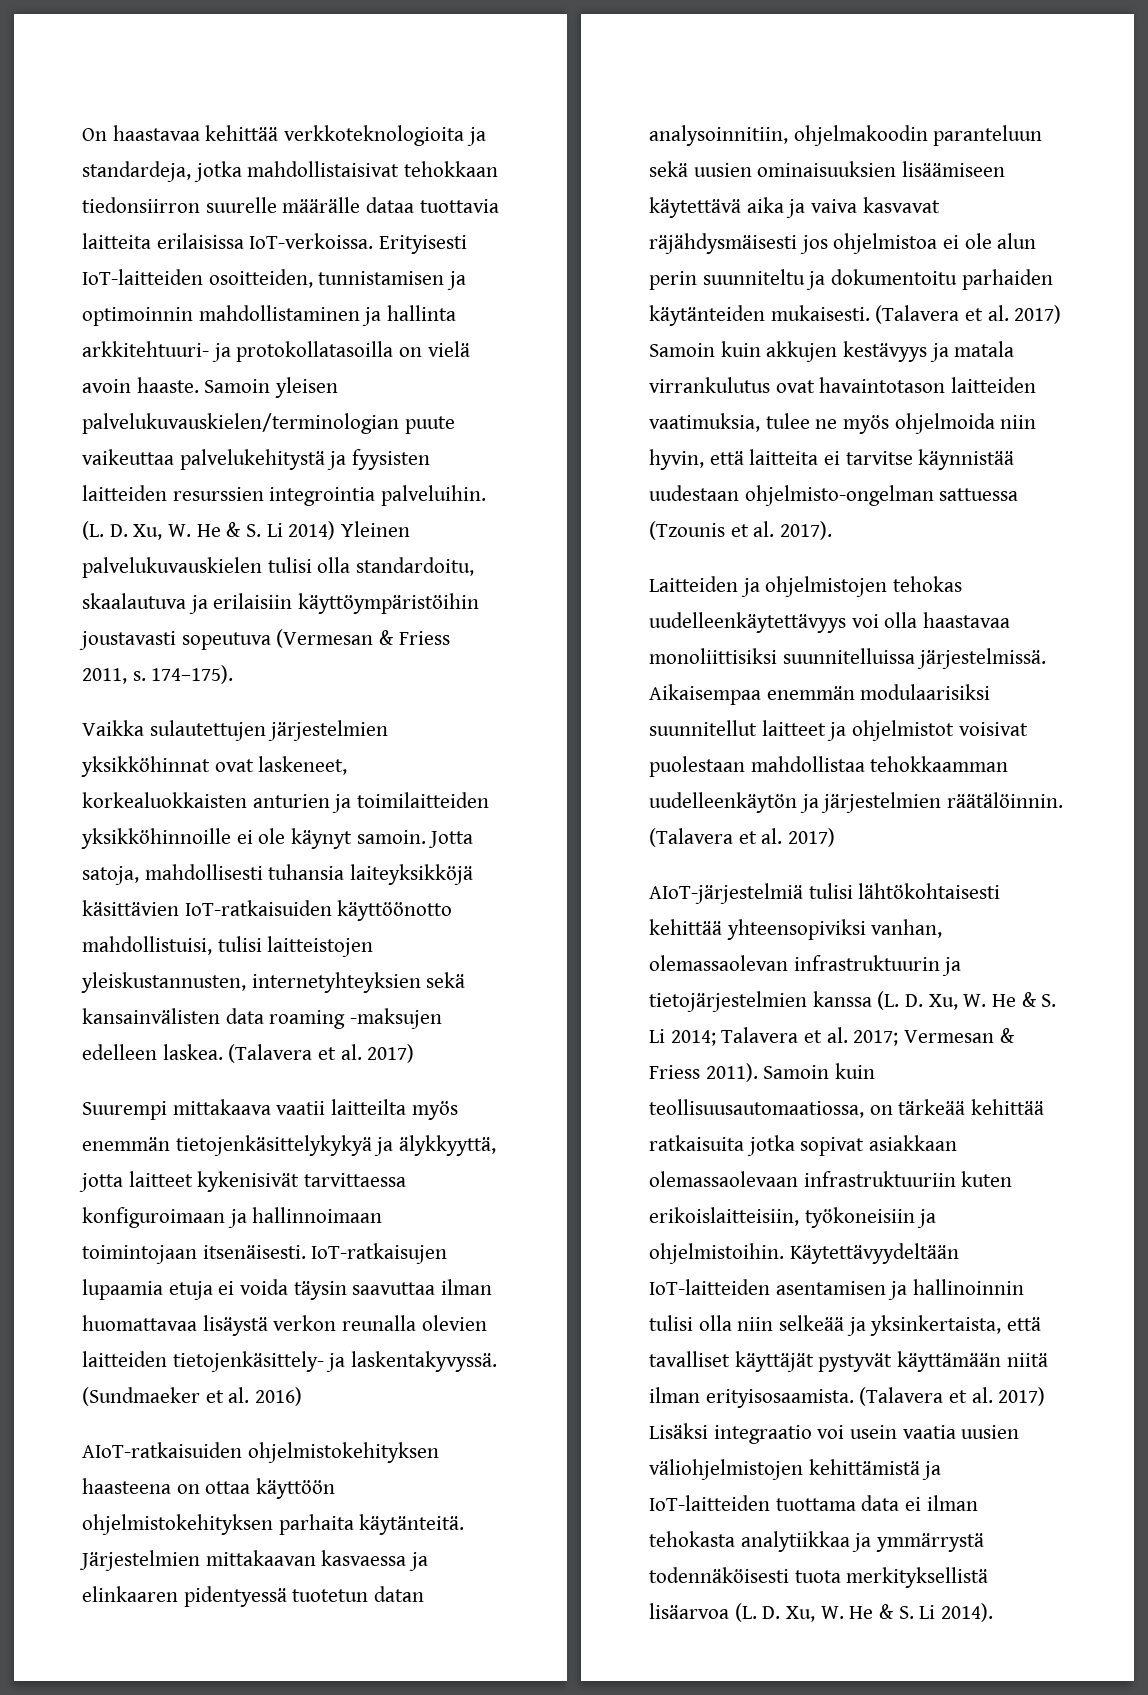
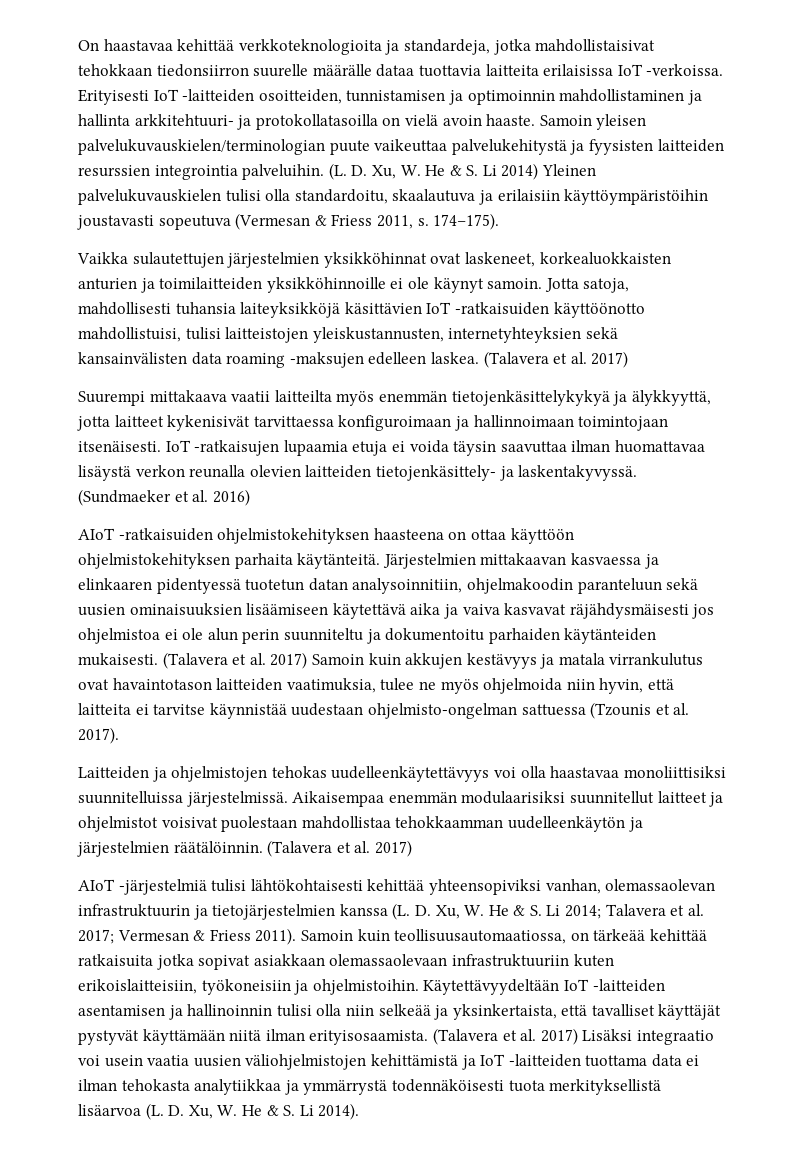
[249,233,468,254] [82,269,203,285] IoT-verkoissa. Erityisesti IoT-laitteiden -> [617,64,724,76] [78,89,255,105] IoT -verkoissa. Erityisesti IoT -laitteiden
[184,900,332,916] IoT-ratkaisuiden -> [426,302,549,315] IoT -ratkaisuiden
[311,1243,448,1264] IoT-ratkaisujen -> [165,440,280,456] IoT -ratkaisujen
[82,1442,242,1458] AIoT-ratkaisuiden -> [78,528,213,541] AIoT -ratkaisuiden
[649,883,803,904] AIoT-järjestelmiä -> [78,879,207,895] AIoT -järjestelmiä
[649,1279,770,1295] IoT-laitteiden -> [563,979,665,992] IoT -laitteiden
[649,1495,770,1511] IoT-laitteiden -> [480,1054,581,1067] IoT -laitteiden

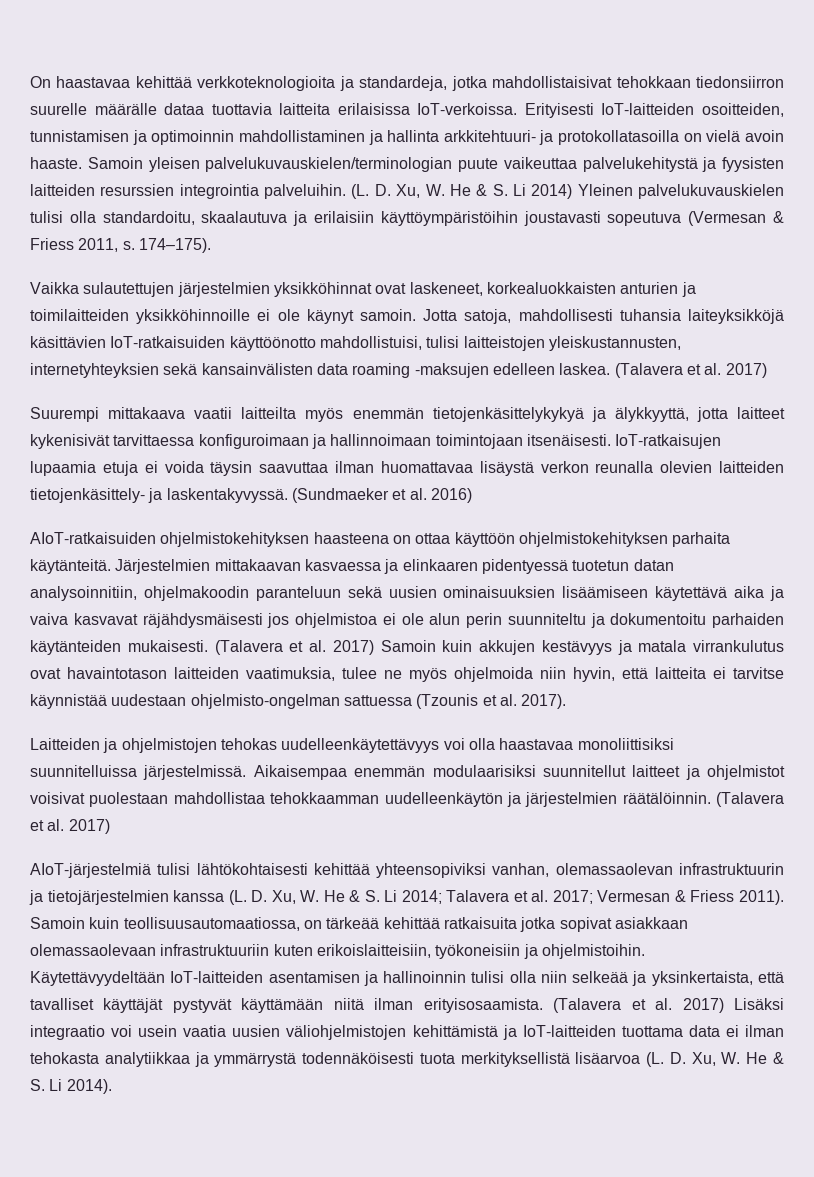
[617,64,724,76] [78,89,255,105] IoT -verkoissa. Erityisesti IoT -laitteiden -> [417,103,695,118] IoT-verkoissa. Erityisesti IoT-laitteiden
[426,302,549,315] IoT -ratkaisuiden -> [110,336,226,348] IoT-ratkaisuiden
[165,440,280,456] IoT -ratkaisujen -> [615,434,722,449] IoT-ratkaisujen
[78,528,213,541] AIoT -ratkaisuiden -> [30,532,156,544] AIoT-ratkaisuiden
[78,879,207,895] AIoT -järjestelmiä -> [30,863,151,878] AIoT-järjestelmiä
[563,979,665,992] IoT -laitteiden -> [170,971,264,983] IoT-laitteiden
[480,1054,581,1067] IoT -laitteiden -> [522,1025,616,1037] IoT-laitteiden

